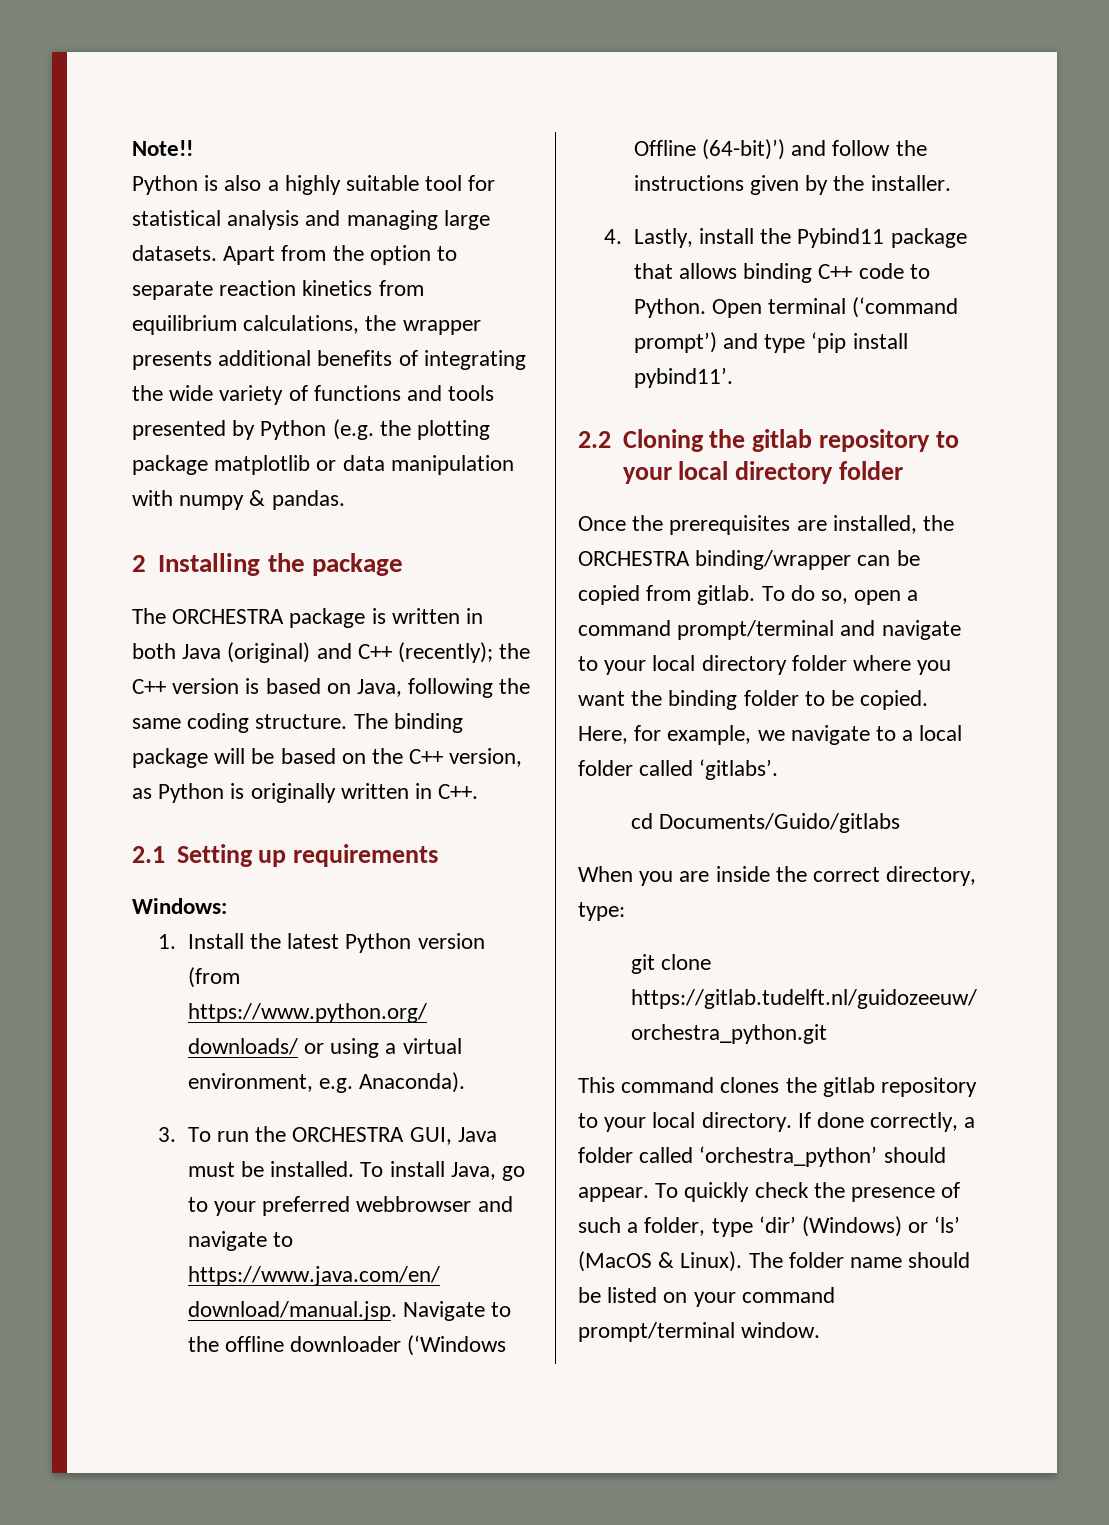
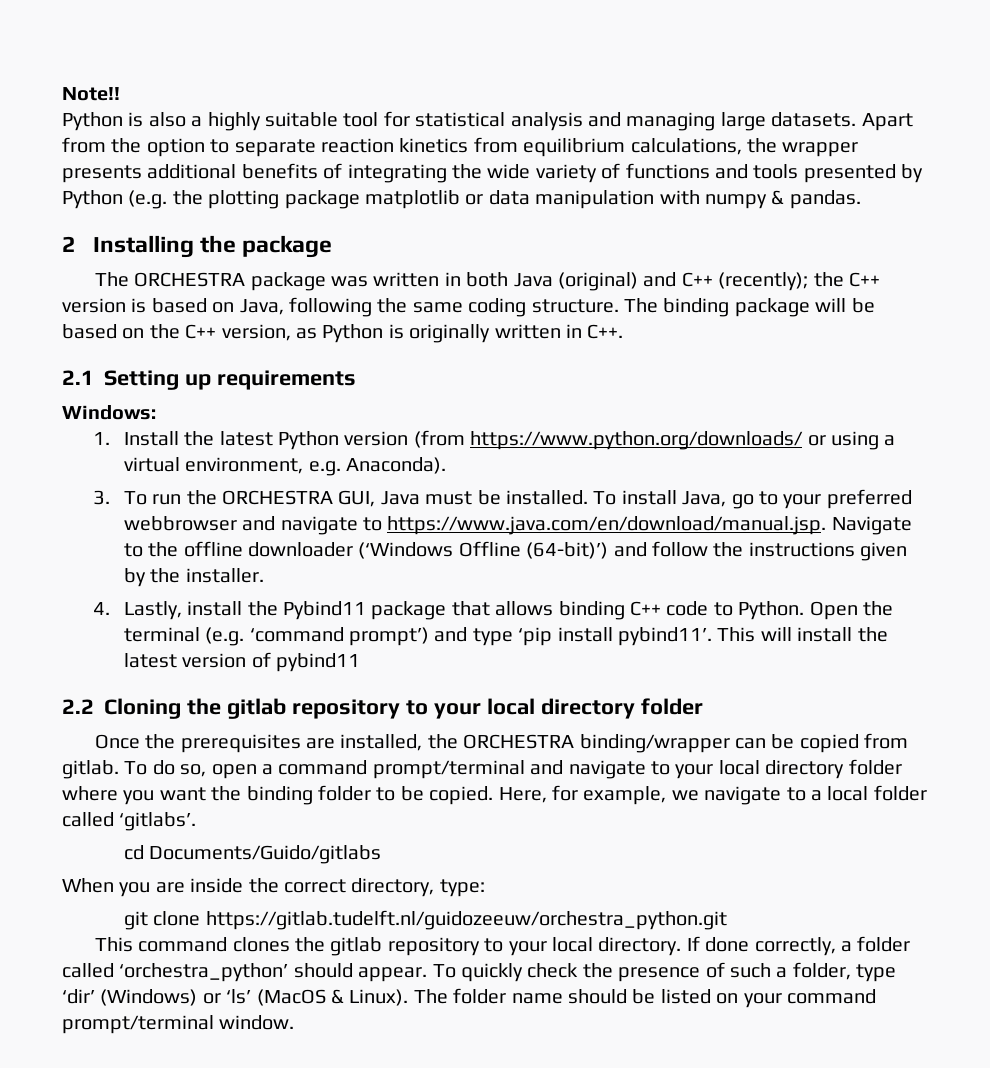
[371,608,386,624] is -> [331,276,369,287] was
[768,297,959,318] terminal (‘command -> [862,601,893,616] [123,627,344,646] the terminal (e.g. ‘command
(733, 377) none -> [717,627,888,642] [123,652,360,672] This will install the latest version of pybind11

